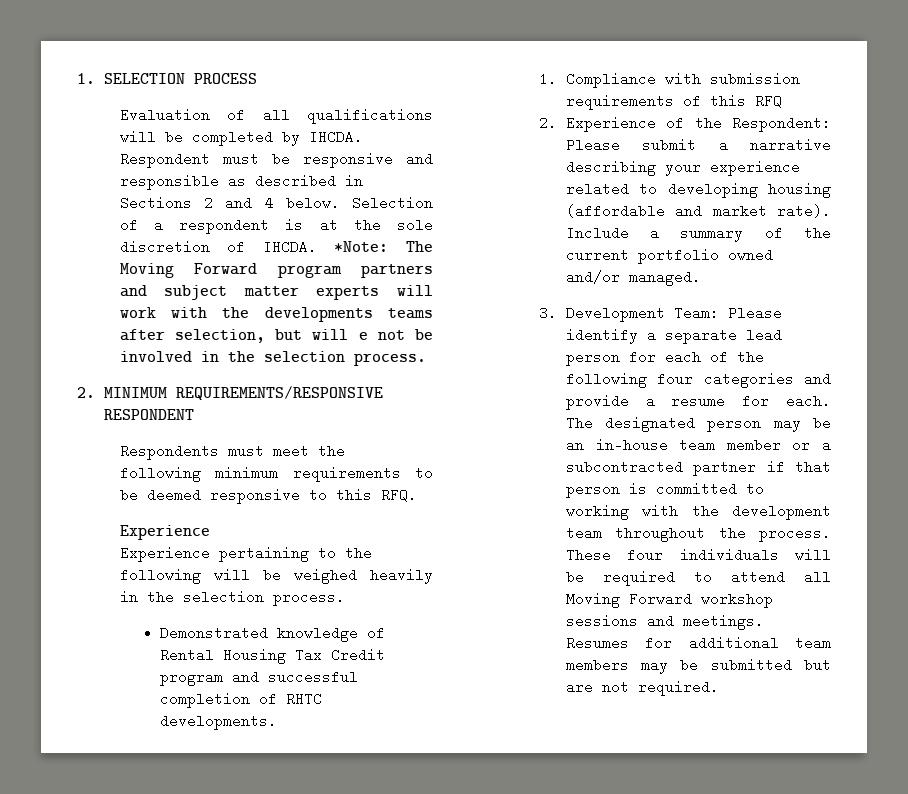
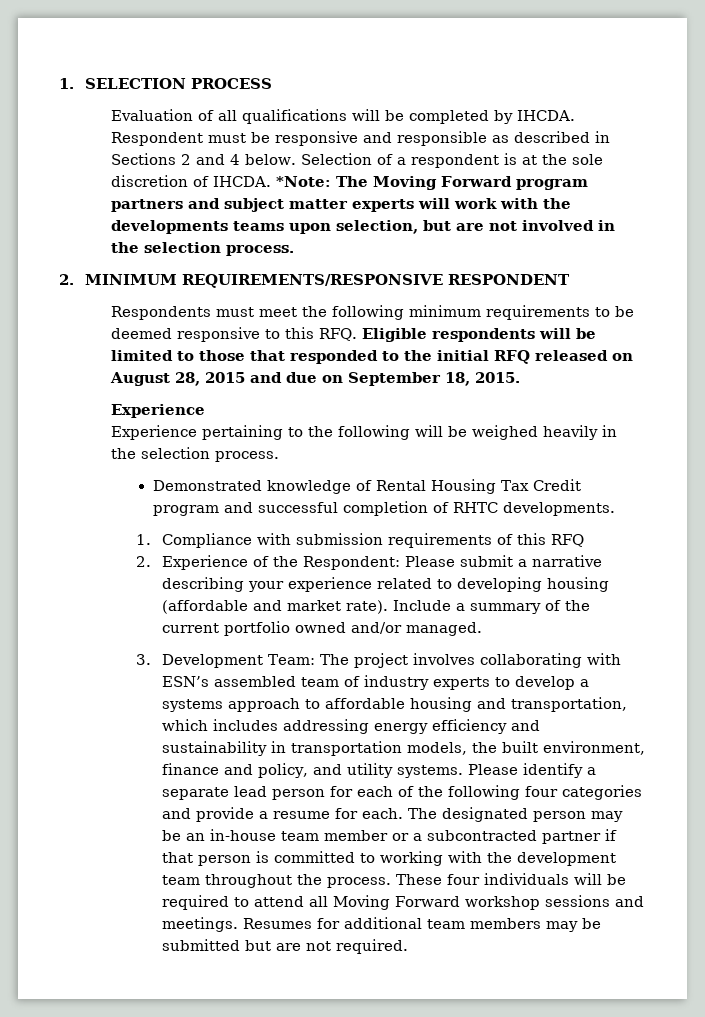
[119,329,165,341] after -> [288,223,331,234] upon
[312,329,433,340] will e not be -> [455,221,517,231] are not
(417, 495) none -> [361,328,596,342] [110,350,633,364] [109,372,520,386] Eligible respondents will be limited to those that responded to the initial RFQ released on August 28, 2015 and due on September 18, 2015.
(719, 313) none -> [320,653,622,668] [162,675,590,690] [162,697,628,712] [162,719,541,734] [162,741,646,756] [162,763,464,778] The project involves collaborating with ESN’s assembled team of industry experts to develop a systems approach to affordable housing and transportation, which includes addressing energy efficiency and sustainability in transportation models, the built environment, finance and policy, and utility systems.

